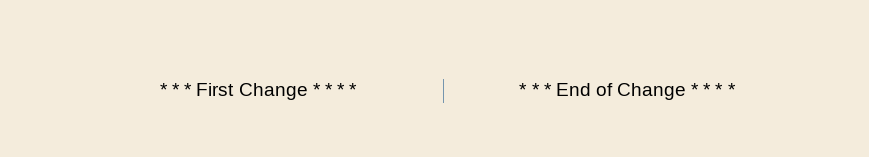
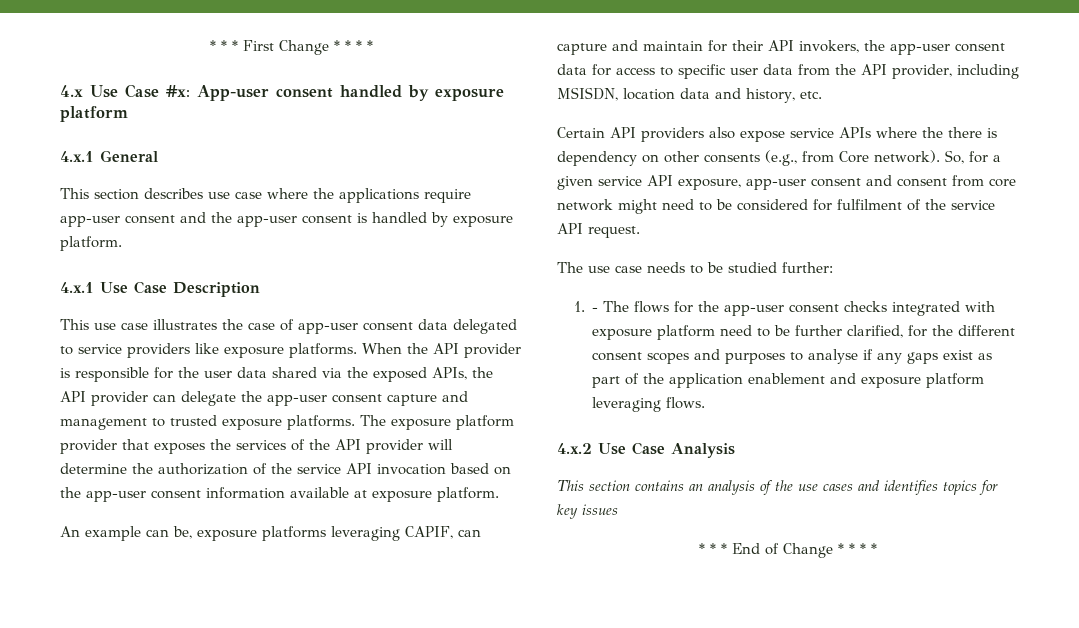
(358, 89) none -> [60,84,504,101] [60,106,128,122] [60,150,158,162] [60,188,471,203] [60,212,513,227] [60,236,122,251] [60,281,260,297] [60,319,517,334] [60,343,521,358] [60,367,493,382] [60,391,468,406] [60,415,514,430] [60,439,453,454] [60,463,511,475] [60,487,499,502] [60,526,481,541] [557,40,1005,55] [557,64,1019,79] [557,87,822,103] [557,127,997,142] [557,150,1001,166] [557,175,1016,190] [557,199,995,214] [557,223,640,238] [557,262,833,274] [573,301,996,316] [592,325,1016,340] [592,349,993,364] [592,373,985,388] [592,397,706,412] [557,442,735,458] [557,480,998,495] [557,504,618,519] // 4.x Use Case #x: App-user consent handled by exposure platform // 4.x.1 General // This section describes use case where the applications require app-user consent and the app-user consent is handled by exposure platform. // 4.x.1 Use Case Description // This use case illustrates the case of app-user consent data delegated to service providers like exposure platforms. When the API provider is responsible for the user data shared via the exposed APIs, the API provider can delegate the app-user consent capture and management to trusted exposure platforms. The exposure platform provider that exposes the services of the API provider will determine the authorization of the service API invocation based on the app-user consent information available at exposure platform. // An example can be, exposure platforms leveraging CAPIF, can capture and maintain for their API invokers, the app-user consent data for access to specific user data from the API provider, including MSISDN, location data and history, etc. // Certain API providers also expose service APIs where the there is dependency on other consents (e.g., from Core network). So, for a given service API exposure, app-user consent and consent from core network might need to be considered for fulfilment of the service API request. // The use case needs to be studied further: // 1. - The flows for the app-user consent checks integrated with exposure platform need to be further clarified, for the different consent scopes and purposes to analyse if any gaps exist as part of the application enablement and exposure platform leveraging flows. // 4.x.2 Use Case Analysis // This section contains an analysis of the use cases and identifies topics for key issues

